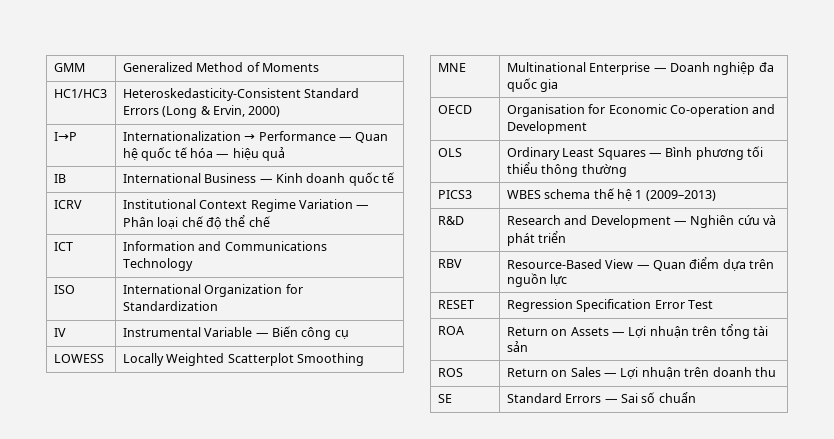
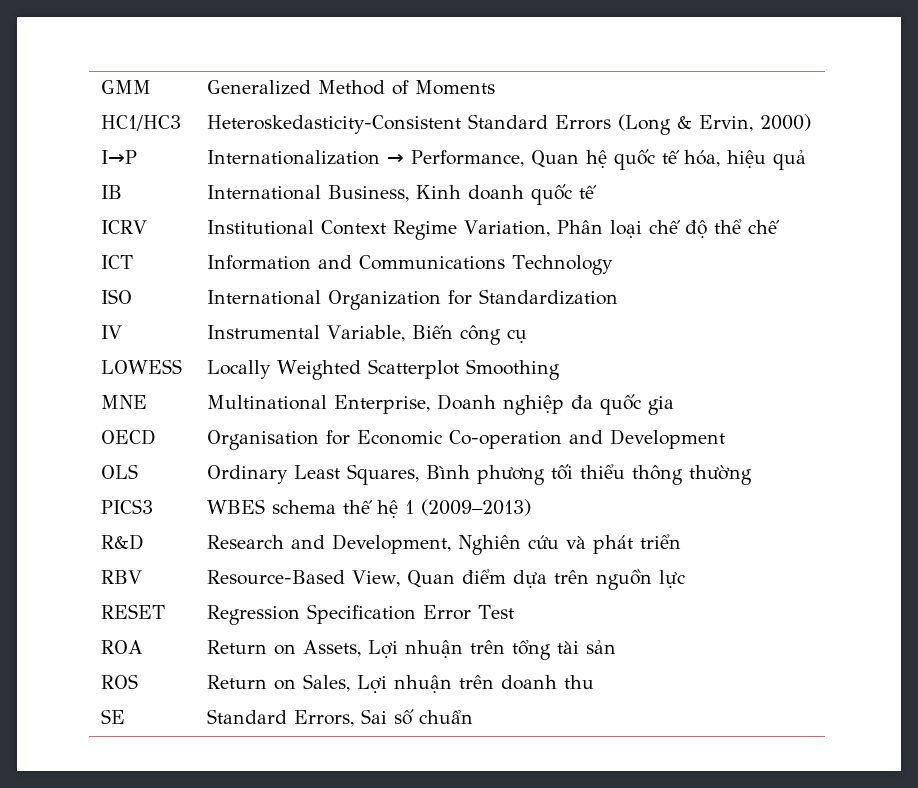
[258,131,353,141] Performance — -> [411,150,525,167] Performance,
[190,148,230,158] hóa — -> [684,150,721,167] hóa,
[204,173,273,183] Business — -> [328,185,410,202] Business,
[299,199,370,209] Variation — -> [464,220,551,237] Variation,
[204,327,269,337] Variable — -> [327,325,406,342] Variable,
[589,62,667,75] Enterprise — -> [334,395,431,414] Enterprise,
[597,148,663,160] Squares — -> [347,464,420,485] Squares,
[590,215,688,228] Development — -> [332,534,452,554] Development,
[605,259,650,269] View — -> [352,570,401,587] View,
[570,327,626,336] Assets — -> [303,640,362,657] Assets,
[570,367,618,377] Sales — -> [303,674,351,692] Sales,
[565,394,618,403] Errors — -> [294,710,355,727] Errors,

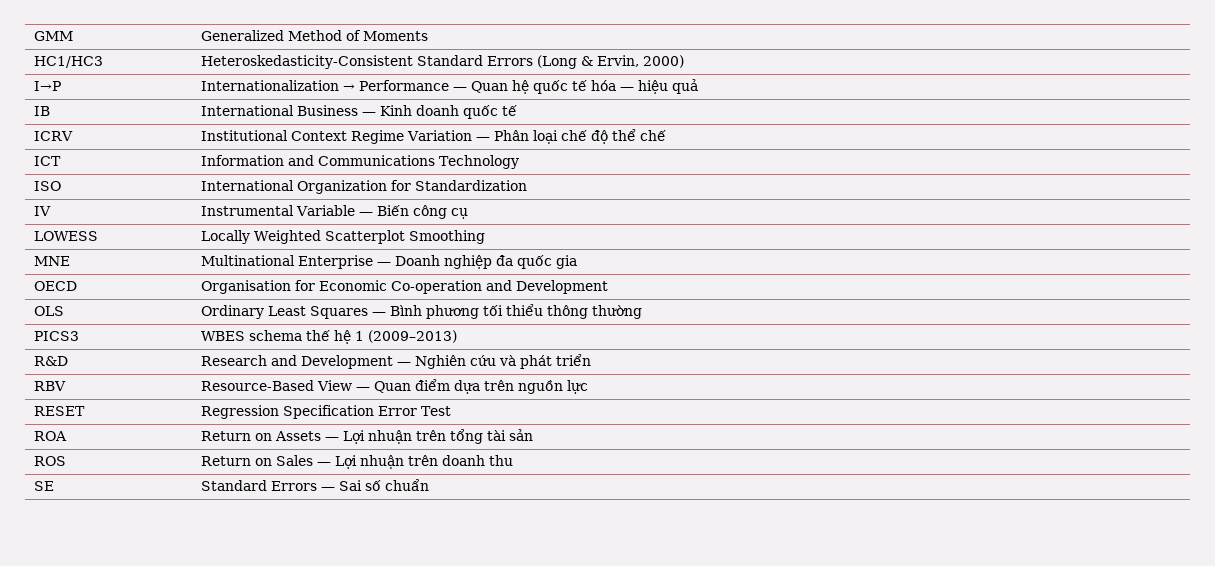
[411,150,525,167] Performance, -> [359,80,468,91] Performance —
[684,150,721,167] hóa, -> [591,80,635,91] hóa —
[328,185,410,202] Business, -> [297,105,377,116] Business —
[464,220,551,237] Variation, -> [407,130,491,141] Variation —
[327,325,406,342] Variable, -> [296,205,374,216] Variable —
[334,395,431,414] Enterprise, -> [298,255,392,269] Enterprise —
[347,464,420,485] Squares, -> [310,306,387,319] Squares —
[332,534,452,554] Development, -> [301,355,412,369] Development —
[352,570,401,587] View, -> [317,380,371,391] View —
[303,640,362,657] Assets, -> [275,431,340,441] Assets —
[303,674,351,692] Sales, -> [276,455,332,466] Sales —
[294,710,355,727] Errors, -> [271,481,336,491] Errors —

